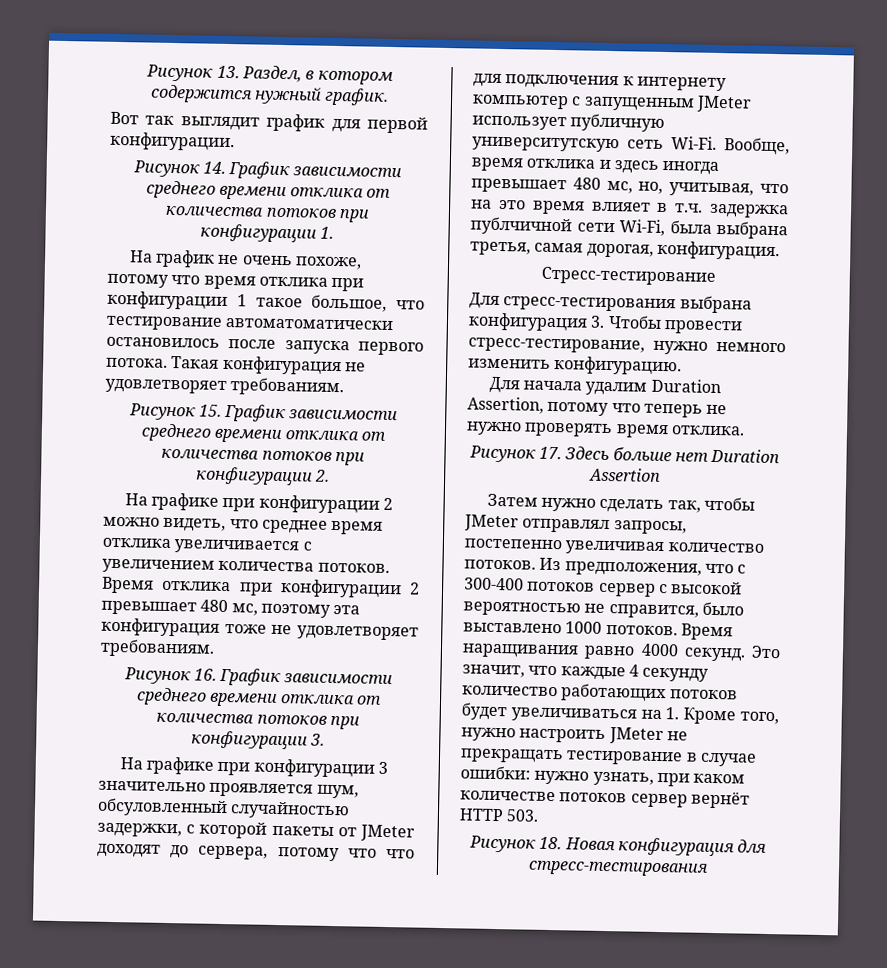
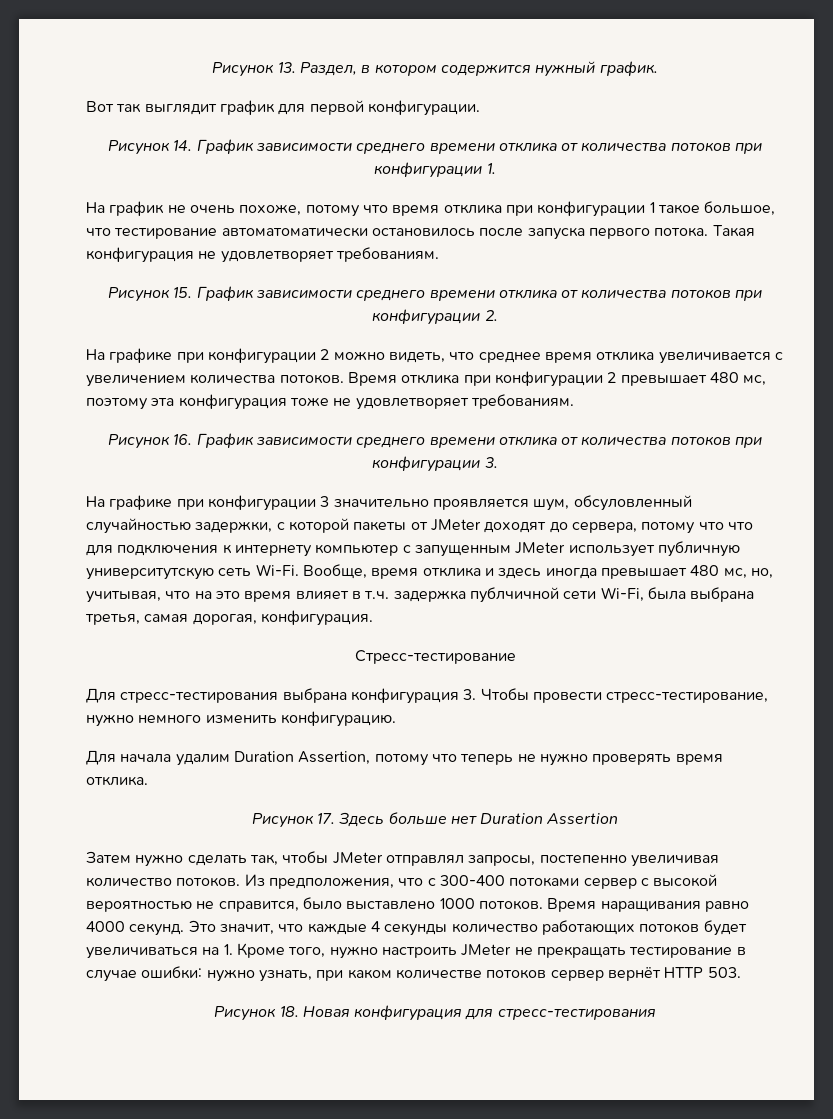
[527,581,596,592] потоков -> [509,877,580,887] потоками
[642,667,710,682] секунду -> [384,923,448,936] секунды

